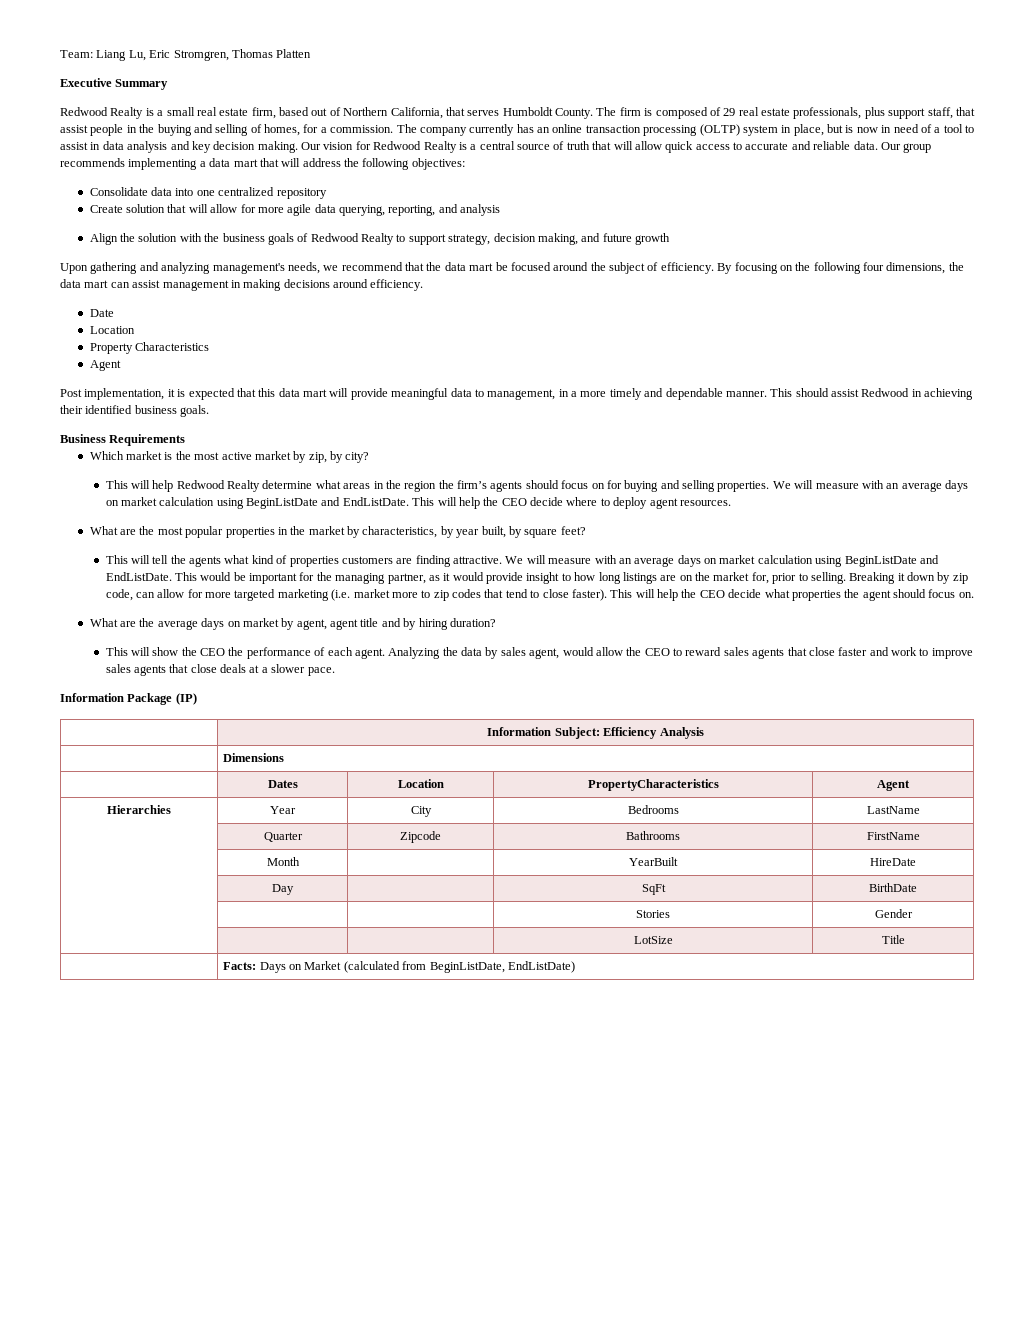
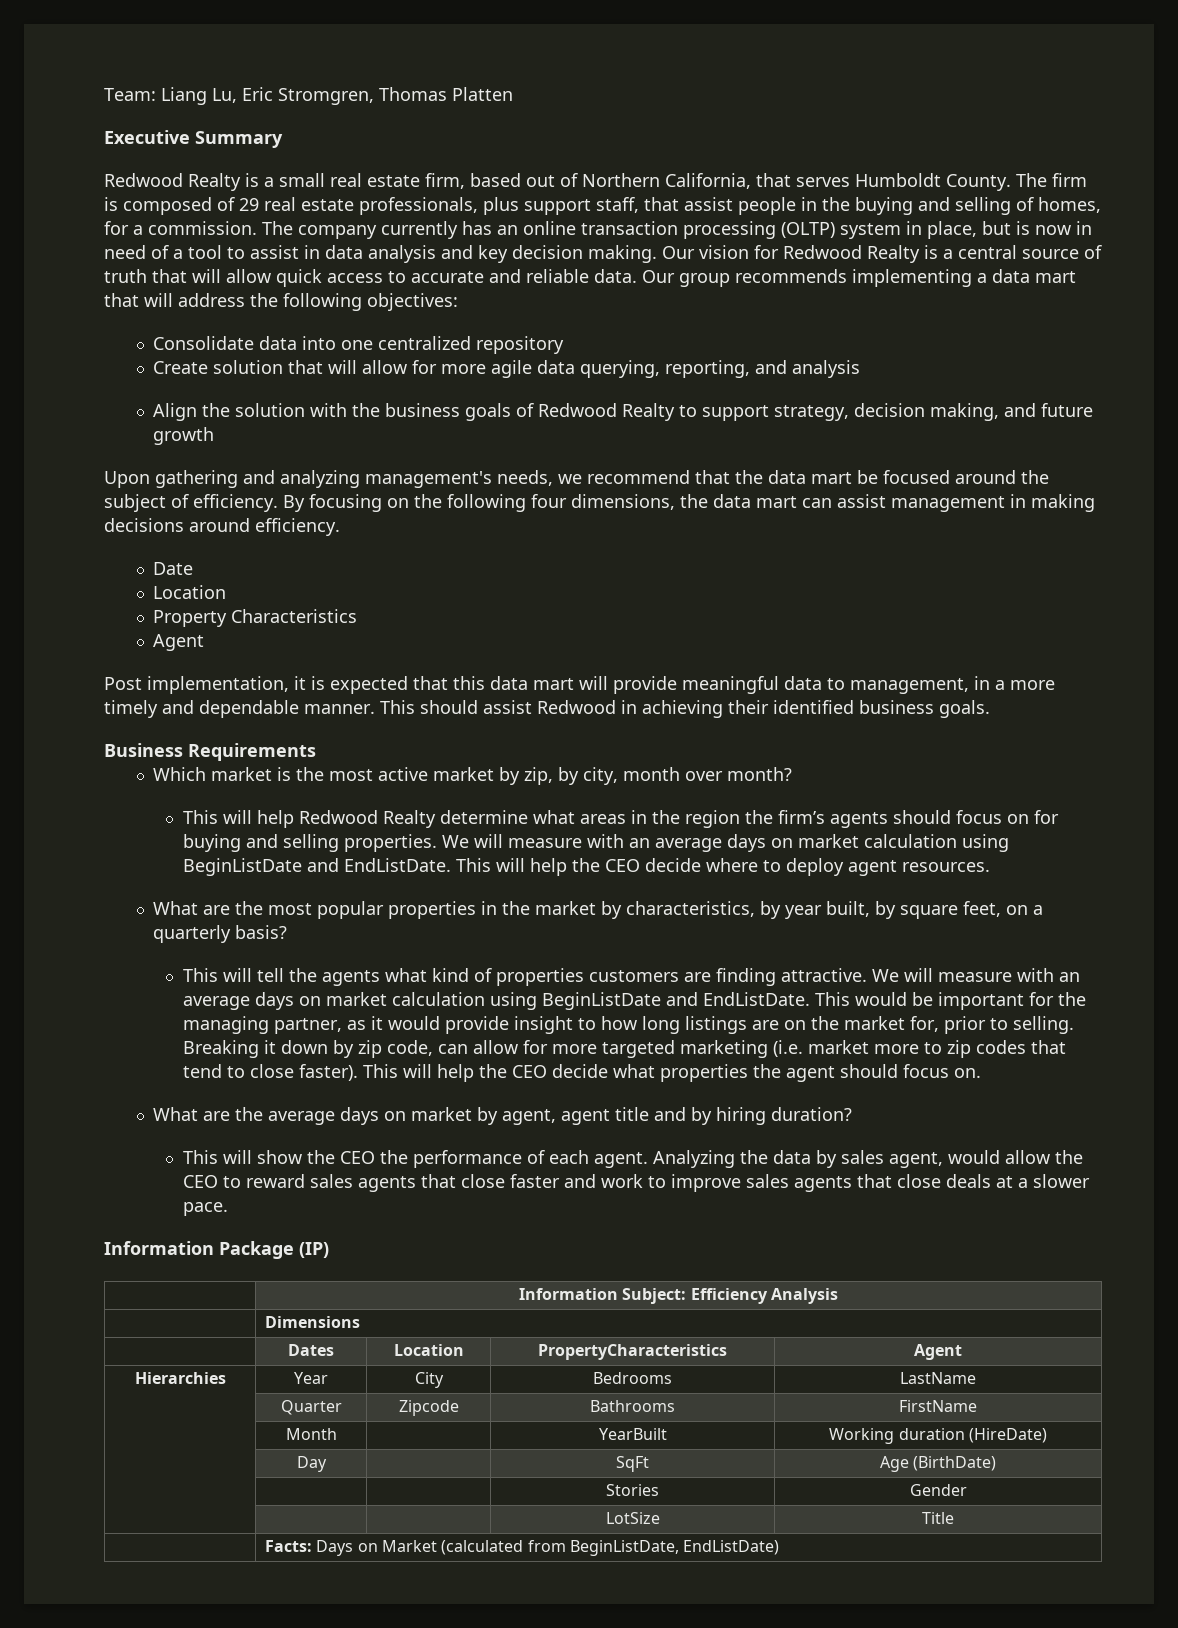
[345,452,370,463] city? -> [583,767,793,785] city, month over month?
[560,526,586,535] feet? -> [963,901,1044,917] [153,925,288,943] feet, on a quarterly basis?
[870,858,916,866] HireDate -> [829,1428,1047,1444] Working duration (HireDate)
[869,883,917,892] BirthDate -> [879,1456,997,1472] Age (BirthDate)

